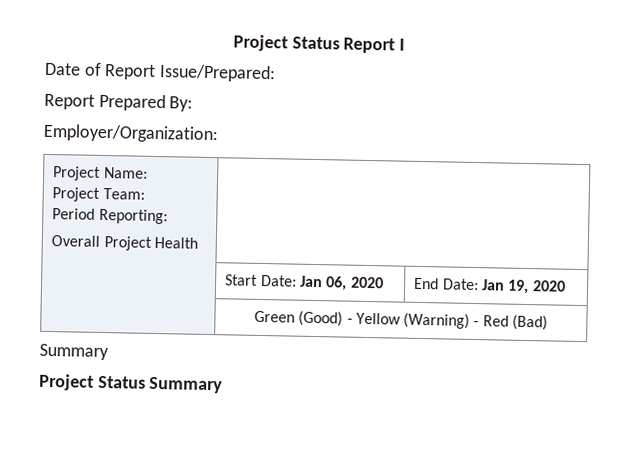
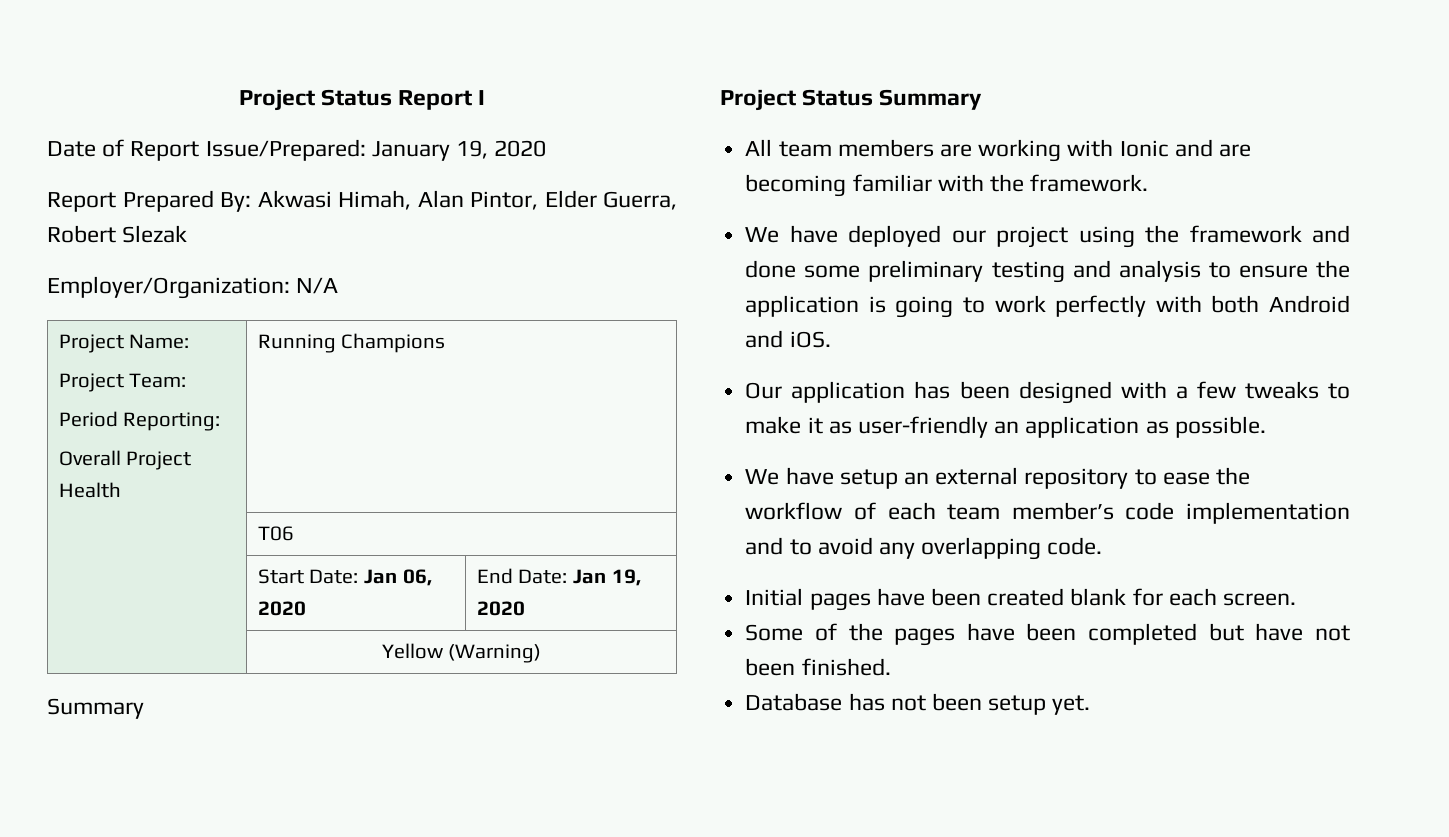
(277, 73) none -> [371,140,547,161] January 19, 2020
(194, 104) none -> [257,190,677,210] [47,225,188,243] Akwasi Himah, Alan Pintor, Elder Guerra, Robert Slezak
(219, 133) none -> [296,277,339,294] N/A
(198, 242) none -> [257,333,446,353] [257,526,294,541] Running Champions // | T06
[253,310,353,327] Green (Good) - -> (525, 608) none
[473,314,549,331] - Red (Bad) -> (542, 653) none
(224, 385) none -> [745,139,1251,162] [745,174,1149,197] [745,225,1350,248] [745,260,1350,283] [745,295,1350,318] [745,330,831,348] [745,381,1350,404] [745,416,1266,438] [745,467,1250,489] [745,502,1350,524] [745,537,1103,560] [745,588,1296,611] [745,623,1350,646] [745,658,891,676] [745,693,1091,715] // All team members are working with Ionic and are becoming familiar with the framework. // We have deployed our project using the framework and done some preliminary testing and analysis to ensure the application is going to work perfectly with both Android and iOS. // Our application has been designed with a few tweaks to make it as user-friendly an application as possible. // We have setup an external repository to ease the workflow of each team member’s code implementation and to avoid any overlapping code. // Initial pages have been created blank for each screen. // Some of the pages have been completed but have not been finished. // Database has not been setup yet.

